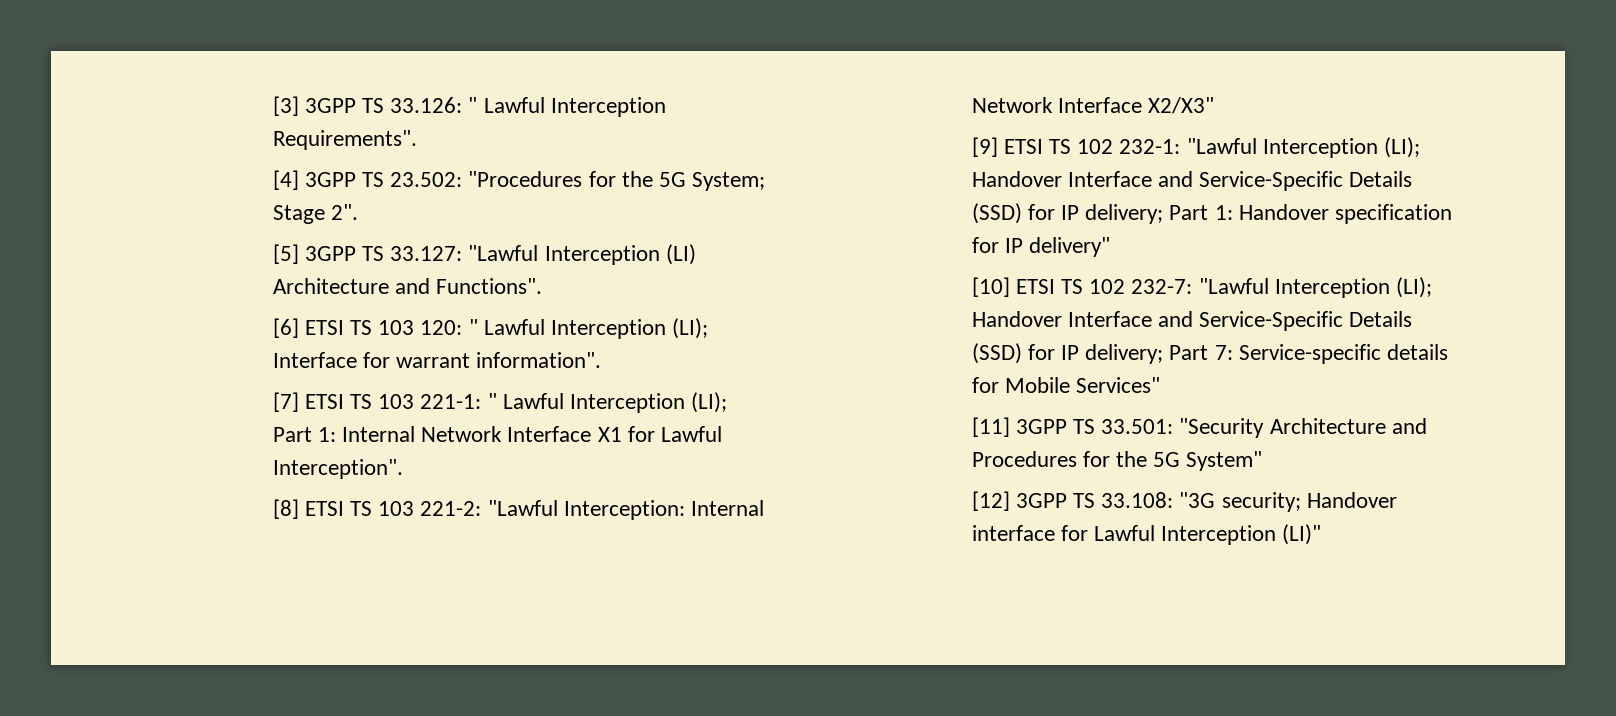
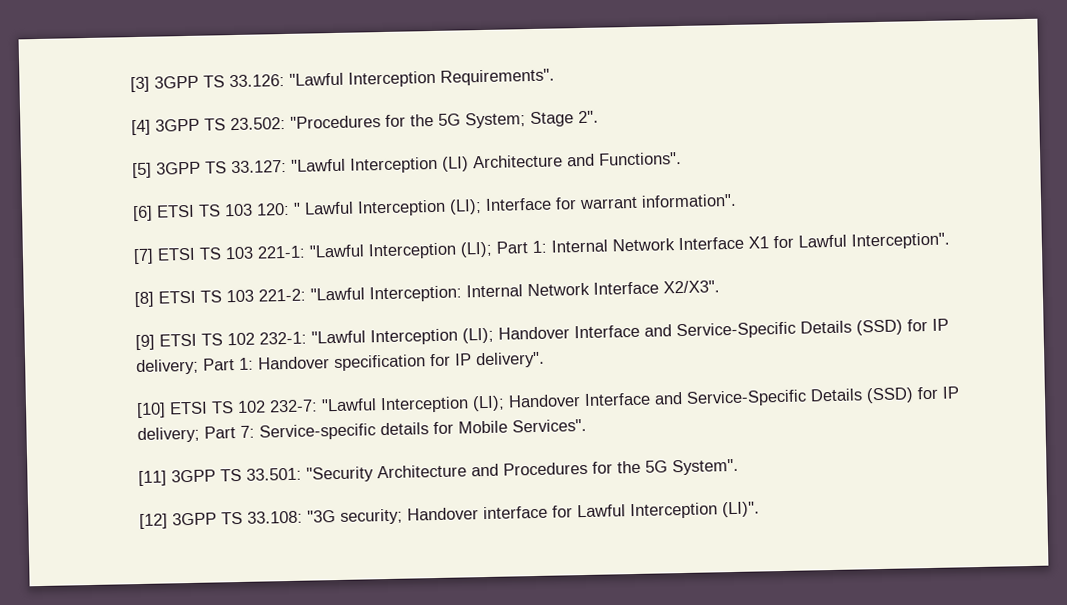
[468,97,545,113] " Lawful -> [288,72,344,86] "Lawful
[487,393,564,409] " Lawful -> [308,244,365,258] "Lawful
[1147,97,1214,114] X2/X3" -> [662,280,720,294] X2/X3".
[1028,237,1110,257] delivery" -> [475,351,545,369] delivery".
[1075,377,1160,393] Services" -> [511,418,587,433] Services".
[1186,451,1263,471] System" -> [671,458,739,476] System".
[1282,524,1322,545] (LI)" -> [721,501,760,518] (LI)".

